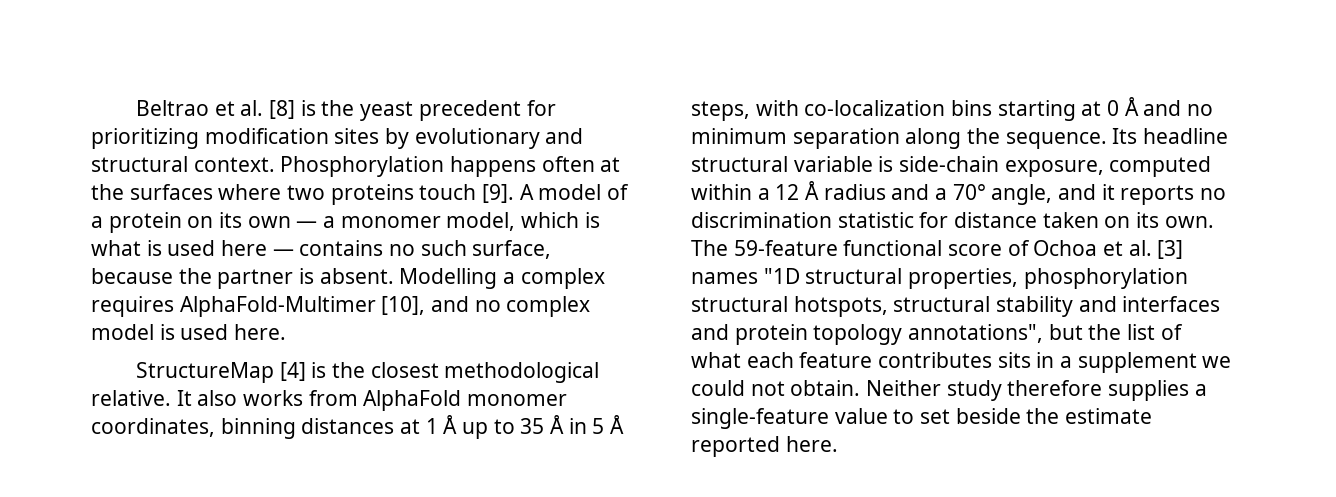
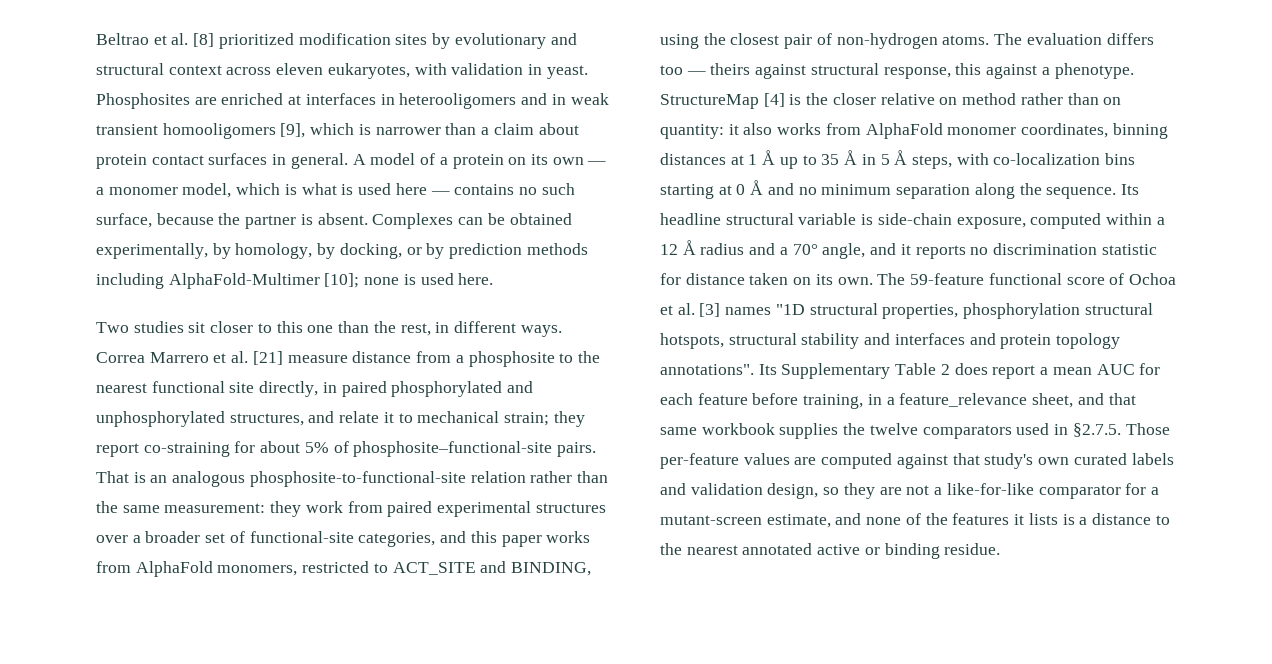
[300,100,556,121] [91,128,199,149] is the yeast precedent for prioritizing -> [218,33,294,49] prioritized
[193,156,621,177] [91,184,515,205] context. Phosphorylation happens often at the surfaces where two proteins touch [9]. -> [168,63,588,79] [96,93,609,109] [96,123,579,139] [96,153,348,169] context across eleven eukaryotes, with validation in yeast. Phosphosites are enriched at interfaces in heterooligomers and in weak transient homooligomers [9], which is narrower than a claim about protein contact surfaces in general.
[399,268,605,289] [91,296,591,317] [91,324,287,340] [136,362,600,383] [91,390,192,406] Modelling a complex requires AlphaFold-Multimer [10], and no complex model is used here. // StructureMap [4] is the closest methodological relative. It -> [372,213,572,229] [96,243,588,259] [96,273,494,289] [96,321,562,337] [96,351,600,367] [96,381,534,397] [96,411,585,427] [96,441,597,457] [96,471,609,487] [96,501,606,517] [96,531,591,547] [96,561,592,577] [660,33,1154,49] [660,63,1134,79] [660,93,1122,109] [660,124,739,139] Complexes can be obtained experimentally, by homology, by docking, or by prediction methods including AlphaFold-Multimer [10]; none is used here. // Two studies sit closer to this one than the rest, in different ways. Correa Marrero et al. [21] measure distance from a phosphosite to the nearest functional site directly, in paired phosphorylated and unphosphorylated structures, and relate it to mechanical strain; they report co-straining for about 5% of phosphosite–functional-site pairs. That is an analogous phosphosite-to-functional-site relation rather than the same measurement: they work from paired experimental structures over a broader set of functional-site categories, and this paper works from AlphaFold monomers, restricted to ACT_SITE and BINDING, using the closest pair of non-hydrogen atoms. The evaluation differs too — theirs against structural response, this against a phenotype. StructureMap [4] is the closer relative on method rather than on quantity: it
[908,324,1183,343] [691,352,1232,373] [691,380,1207,401] [691,408,1153,429] [691,436,838,457] annotations", but the list of what each feature contributes sits in a supplement we could not obtain. Neither study therefore supplies a single-feature value to set beside the estimate reported here. -> [660,363,1161,379] [660,393,1136,409] [660,423,1170,439] [660,453,1174,469] [660,483,1159,499] [660,513,1170,528] [660,543,1001,559] annotations". Its Supplementary Table 2 does report a mean AUC for each feature before training, in a feature_relevance sheet, and that same workbook supplies the twelve comparators used in §2.7.5. Those per-feature values are computed against that study's own curated labels and validation design, so they are not a like-for-like comparator for a mutant-screen estimate, and none of the features it lists is a distance to the nearest annotated active or binding residue.

